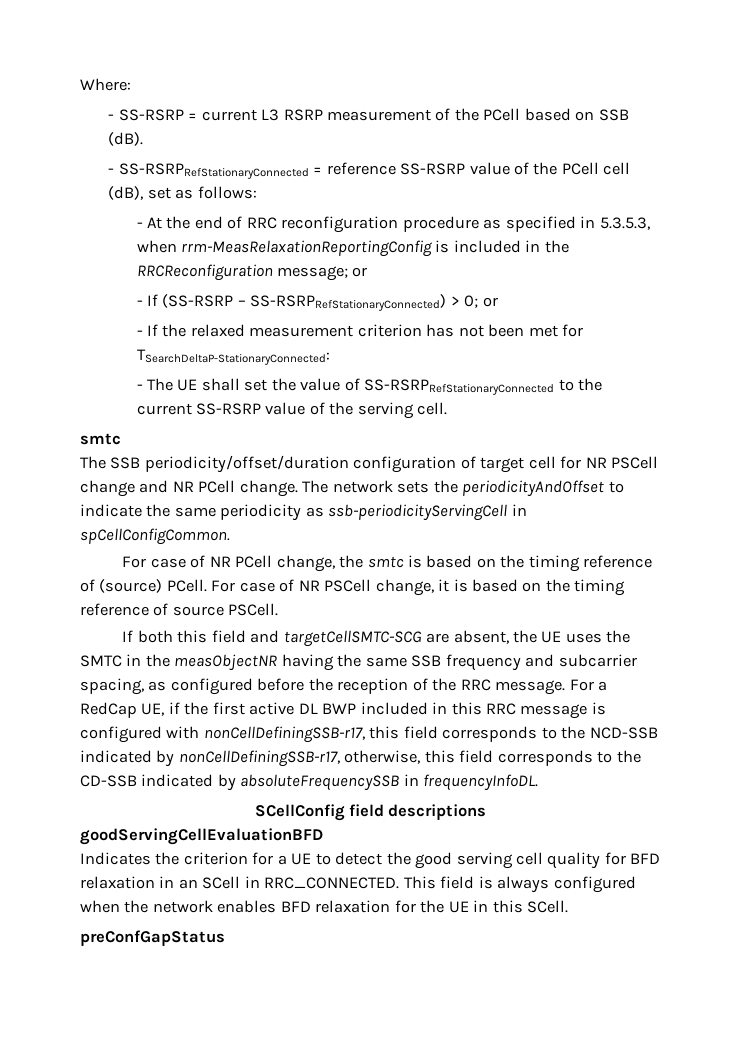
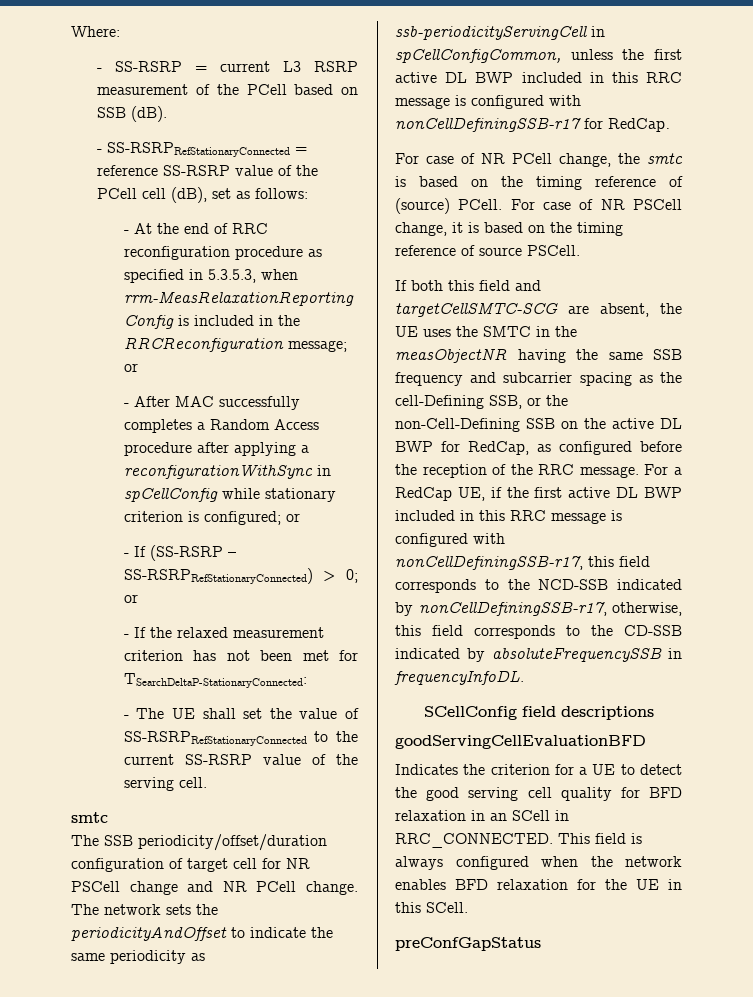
(368, 272) none -> [123,396,300,410] [123,419,319,433] [123,442,309,456] [123,464,331,479] [123,488,336,502] [123,511,300,525] // - After MAC successfully completes a Random Access procedure after applying a reconfigurationWithSync in spCellConfig while stationary criterion is configured; or
[80,528,230,545] spCellConfigCommon. -> [395,49,682,63] [395,72,682,83] [395,95,581,109] [395,117,670,132] spCellConfigCommon, unless the first active DL BWP included in this RRC message is configured with nonCellDefiningSSB-r17 for RedCap.
[80,678,144,695] spacing, -> [579,372,682,386] [395,395,568,409] [395,418,682,432] [395,441,529,455] spacing as the cell-Defining SSB, or the non-Cell-Defining SSB on the active DL BWP for RedCap,

